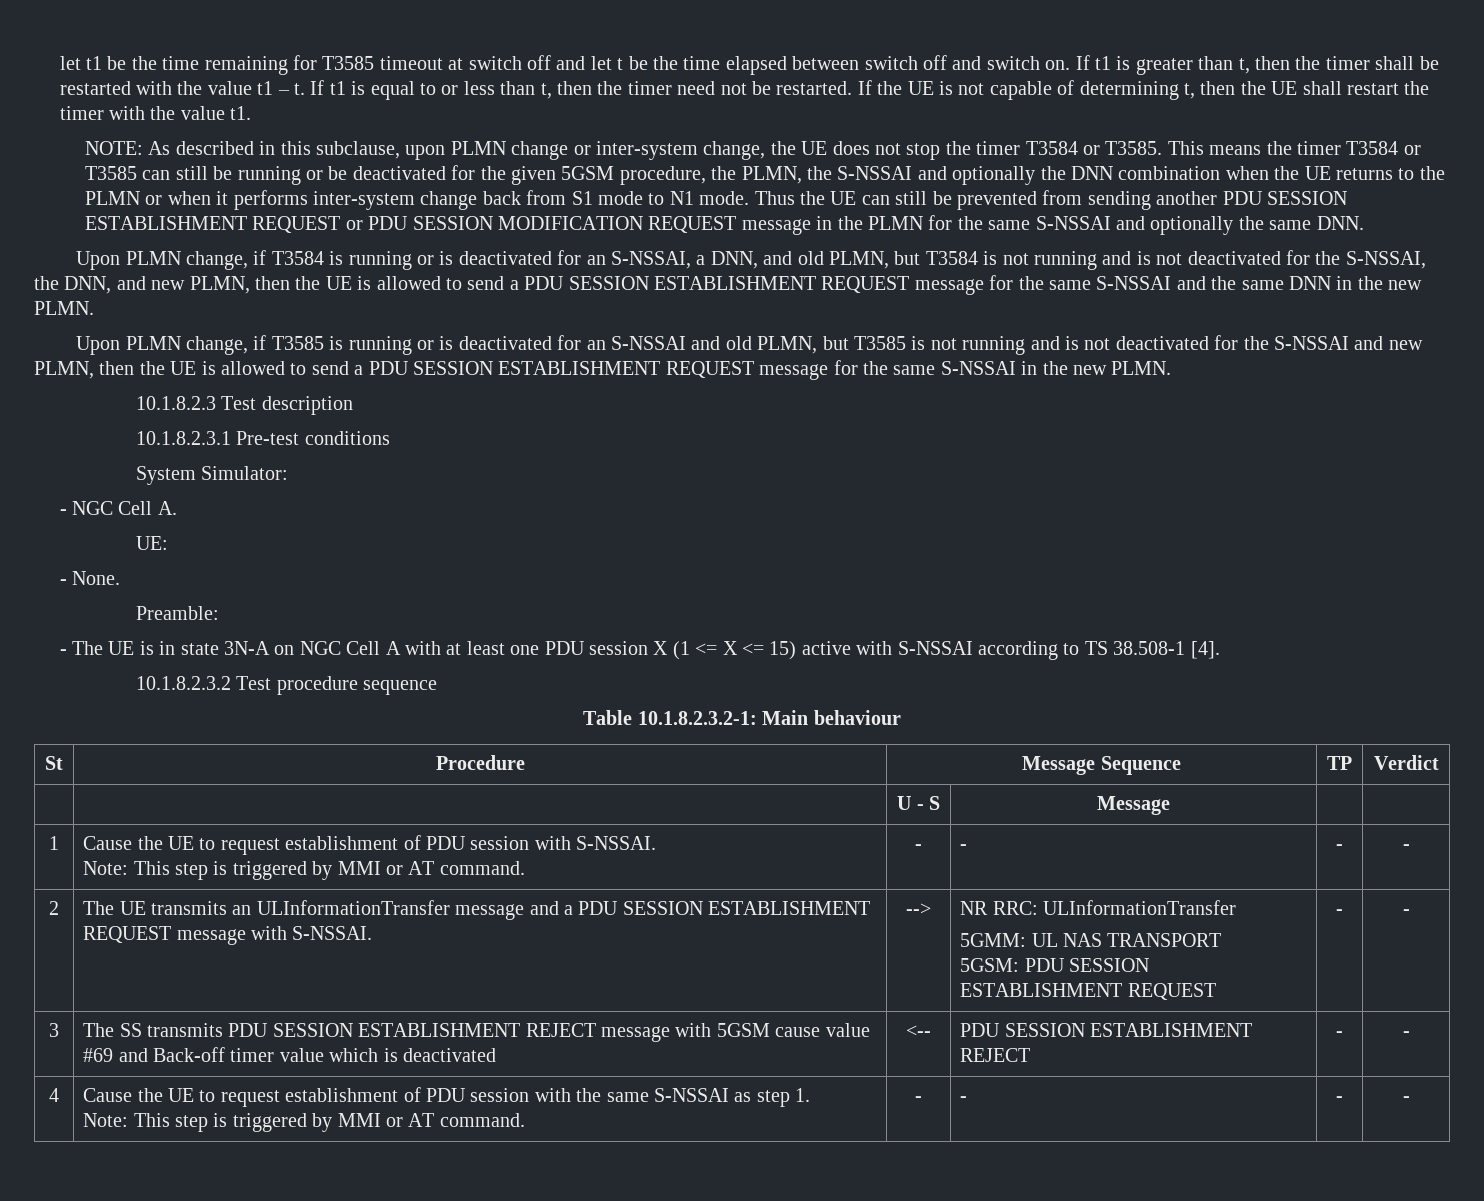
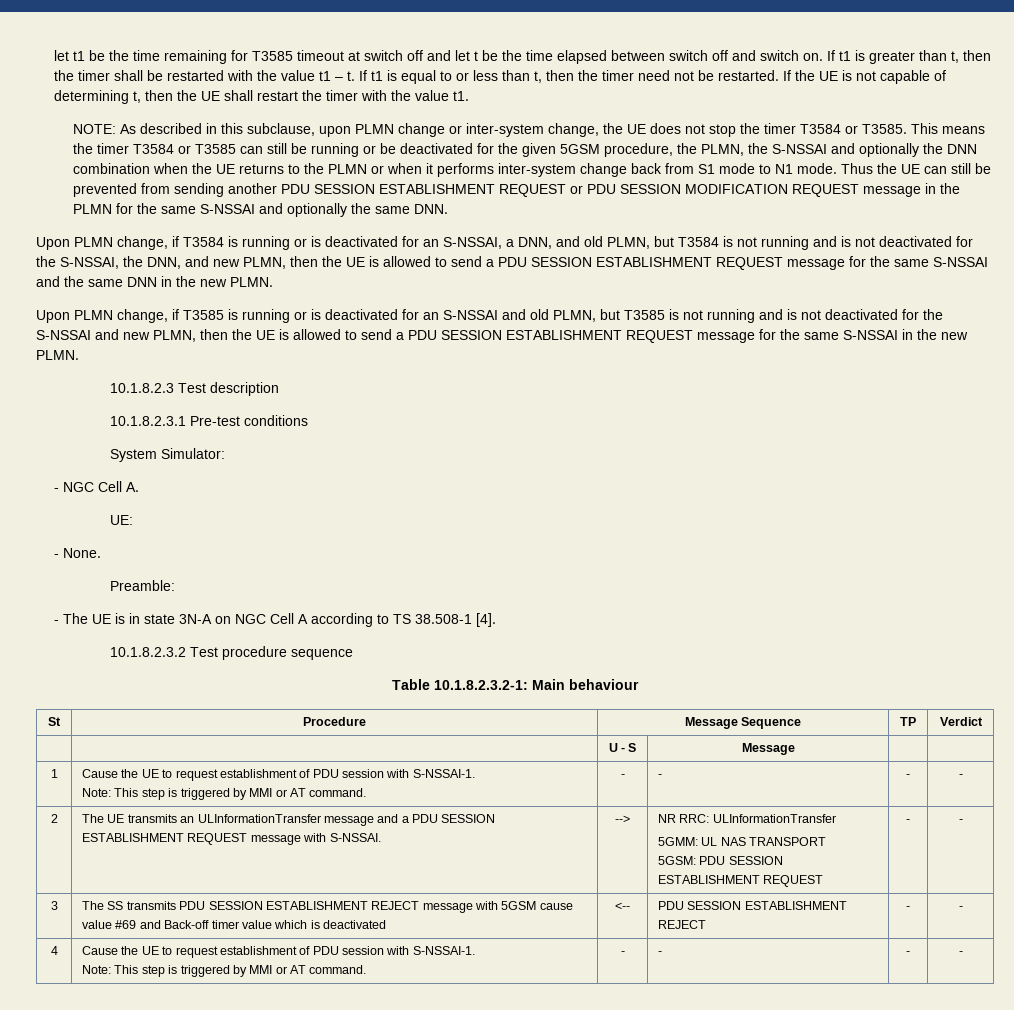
[404,641,973,660] with at least one PDU session X (1 <= X <= 15) active with S-NSSAI -> (309, 619) none
[576,836,657,850] S-NSSAI. -> [412,769,475,778] S-NSSAI-1.
[576,1088,811,1107] the same S-NSSAI as step 1. -> [412,946,475,955] S-NSSAI-1.

